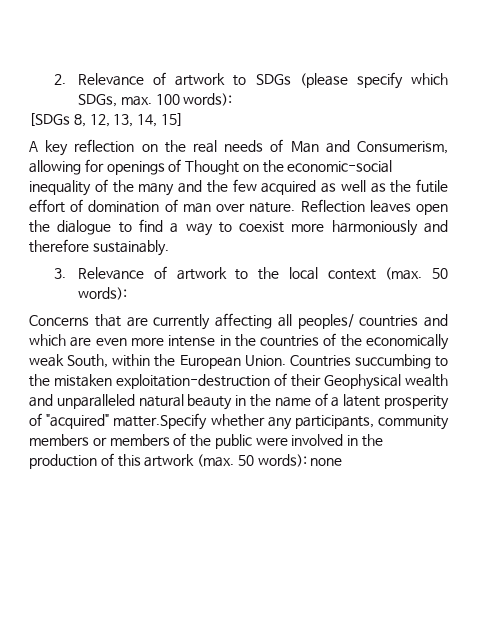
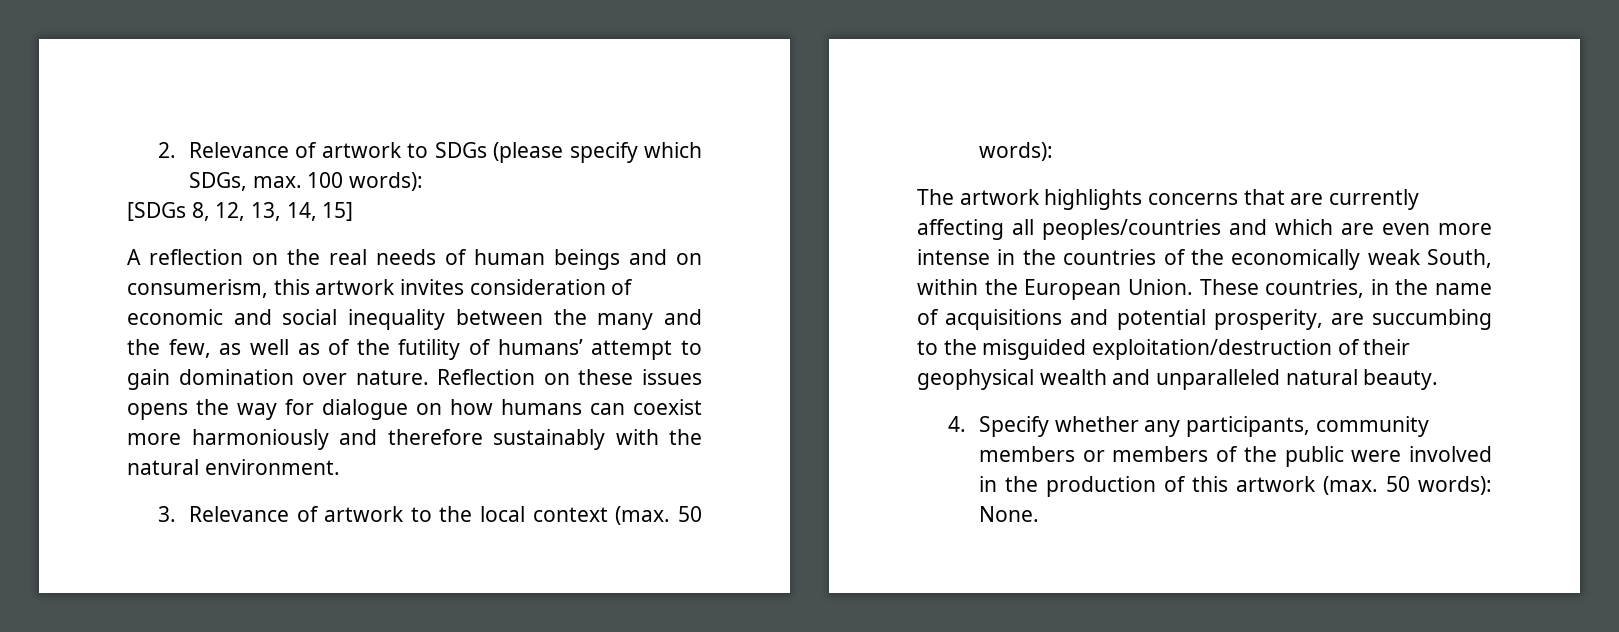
[45,140,69,156] key -> (141, 257) none
[290,140,448,154] [29,159,393,175] [29,179,108,196] Man and Consumerism, allowing for openings of Thought on the economic-social inequality of -> [474,249,702,270] [127,279,634,298] [127,309,543,330] human beings and on consumerism, this artwork invites consideration of economic and social inequality between
[232,179,317,195] few acquired -> [168,339,211,358] few,
[390,179,448,193] [29,199,449,215] [29,219,232,236] the futile effort of domination of man over nature. Reflection leaves open the dialogue to find a way to -> [328,339,702,360] [127,369,702,390] [127,399,625,420] of the futility of humans’ attempt to gain domination over nature. Reflection on these issues opens the way for dialogue on how humans can
[92,240,169,256] sustainably. -> [493,429,702,450] [127,459,340,475] sustainably with the natural environment.
[29,315,89,326] Concerns -> [917,189,1239,210] The artwork highlights concerns
[297,314,419,329] peoples/ countries -> [1042,219,1221,240] peoples/countries
[289,355,351,367] Countries -> [1199,279,1492,298] [917,309,1364,330] These countries, in the name of acquisitions and potential prosperity, are
[54,374,270,389] mistaken exploitation-destruction -> [982,339,1333,360] misguided exploitation/destruction
[324,374,401,390] Geophysical -> [917,369,1034,390] geophysical
[187,393,450,410] [29,413,208,430] beauty in the name of a latent prosperity of "acquired" matter.Specify -> [1363,369,1439,390] [947,416,1049,437] beauty. // 4. Specify
[257,454,343,467] words): none -> [1418,476,1492,495] [978,506,1039,522] words): None.

